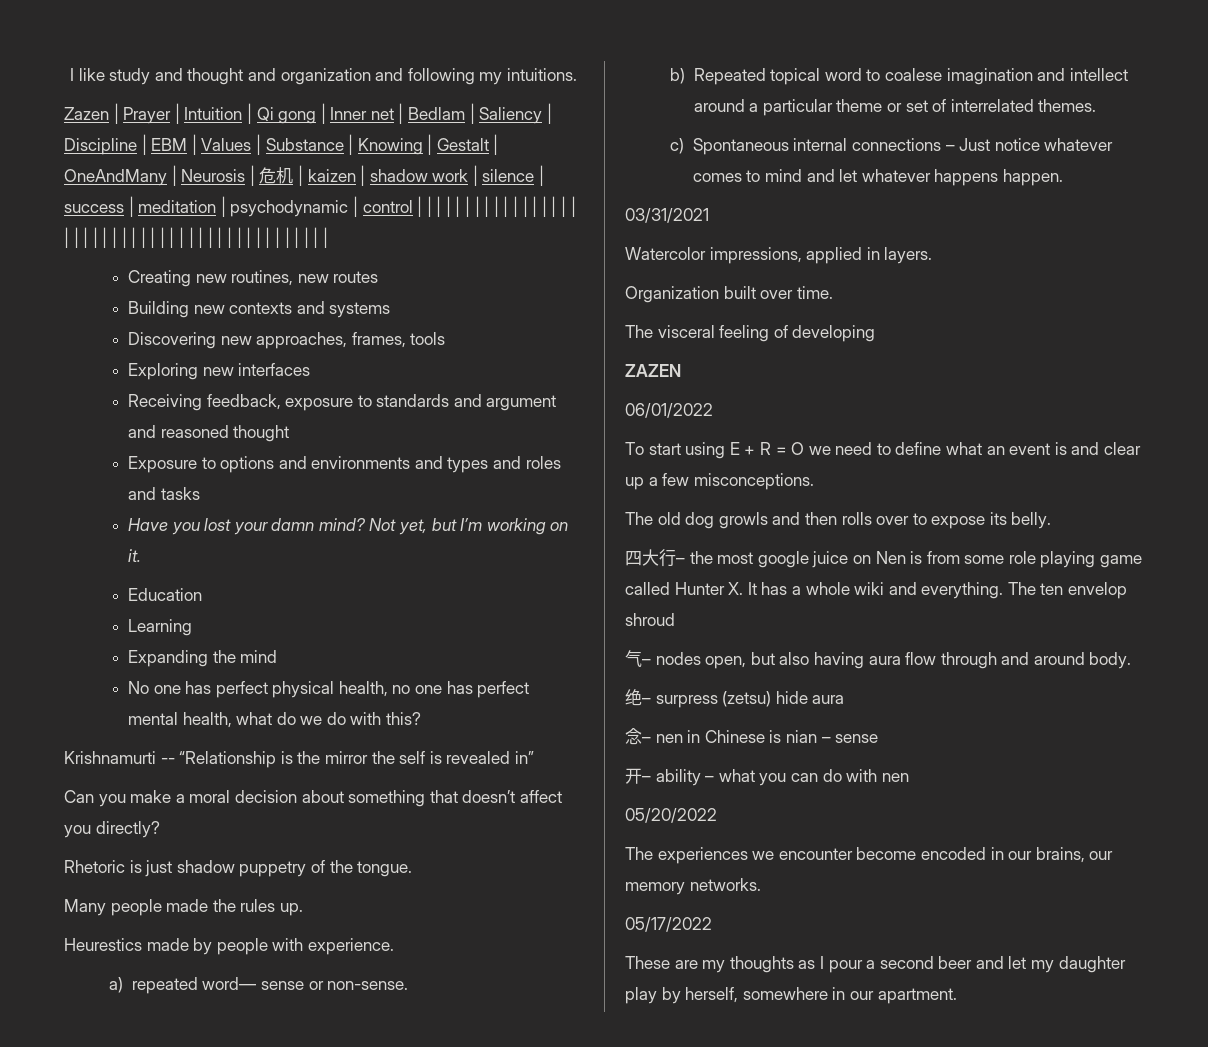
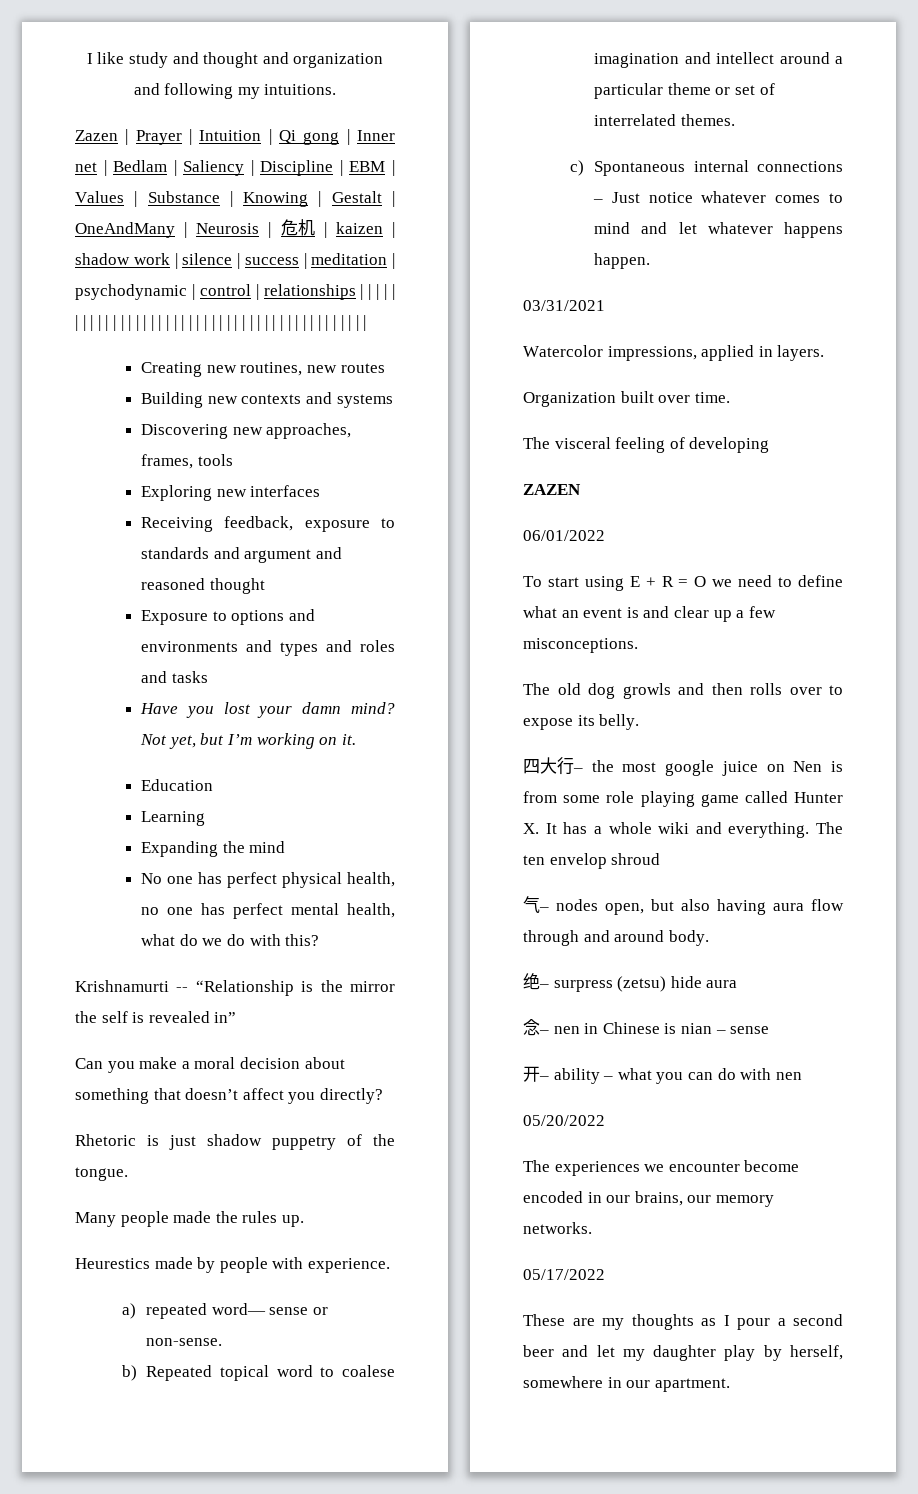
(423, 206) none -> [263,284,356,300] relationships

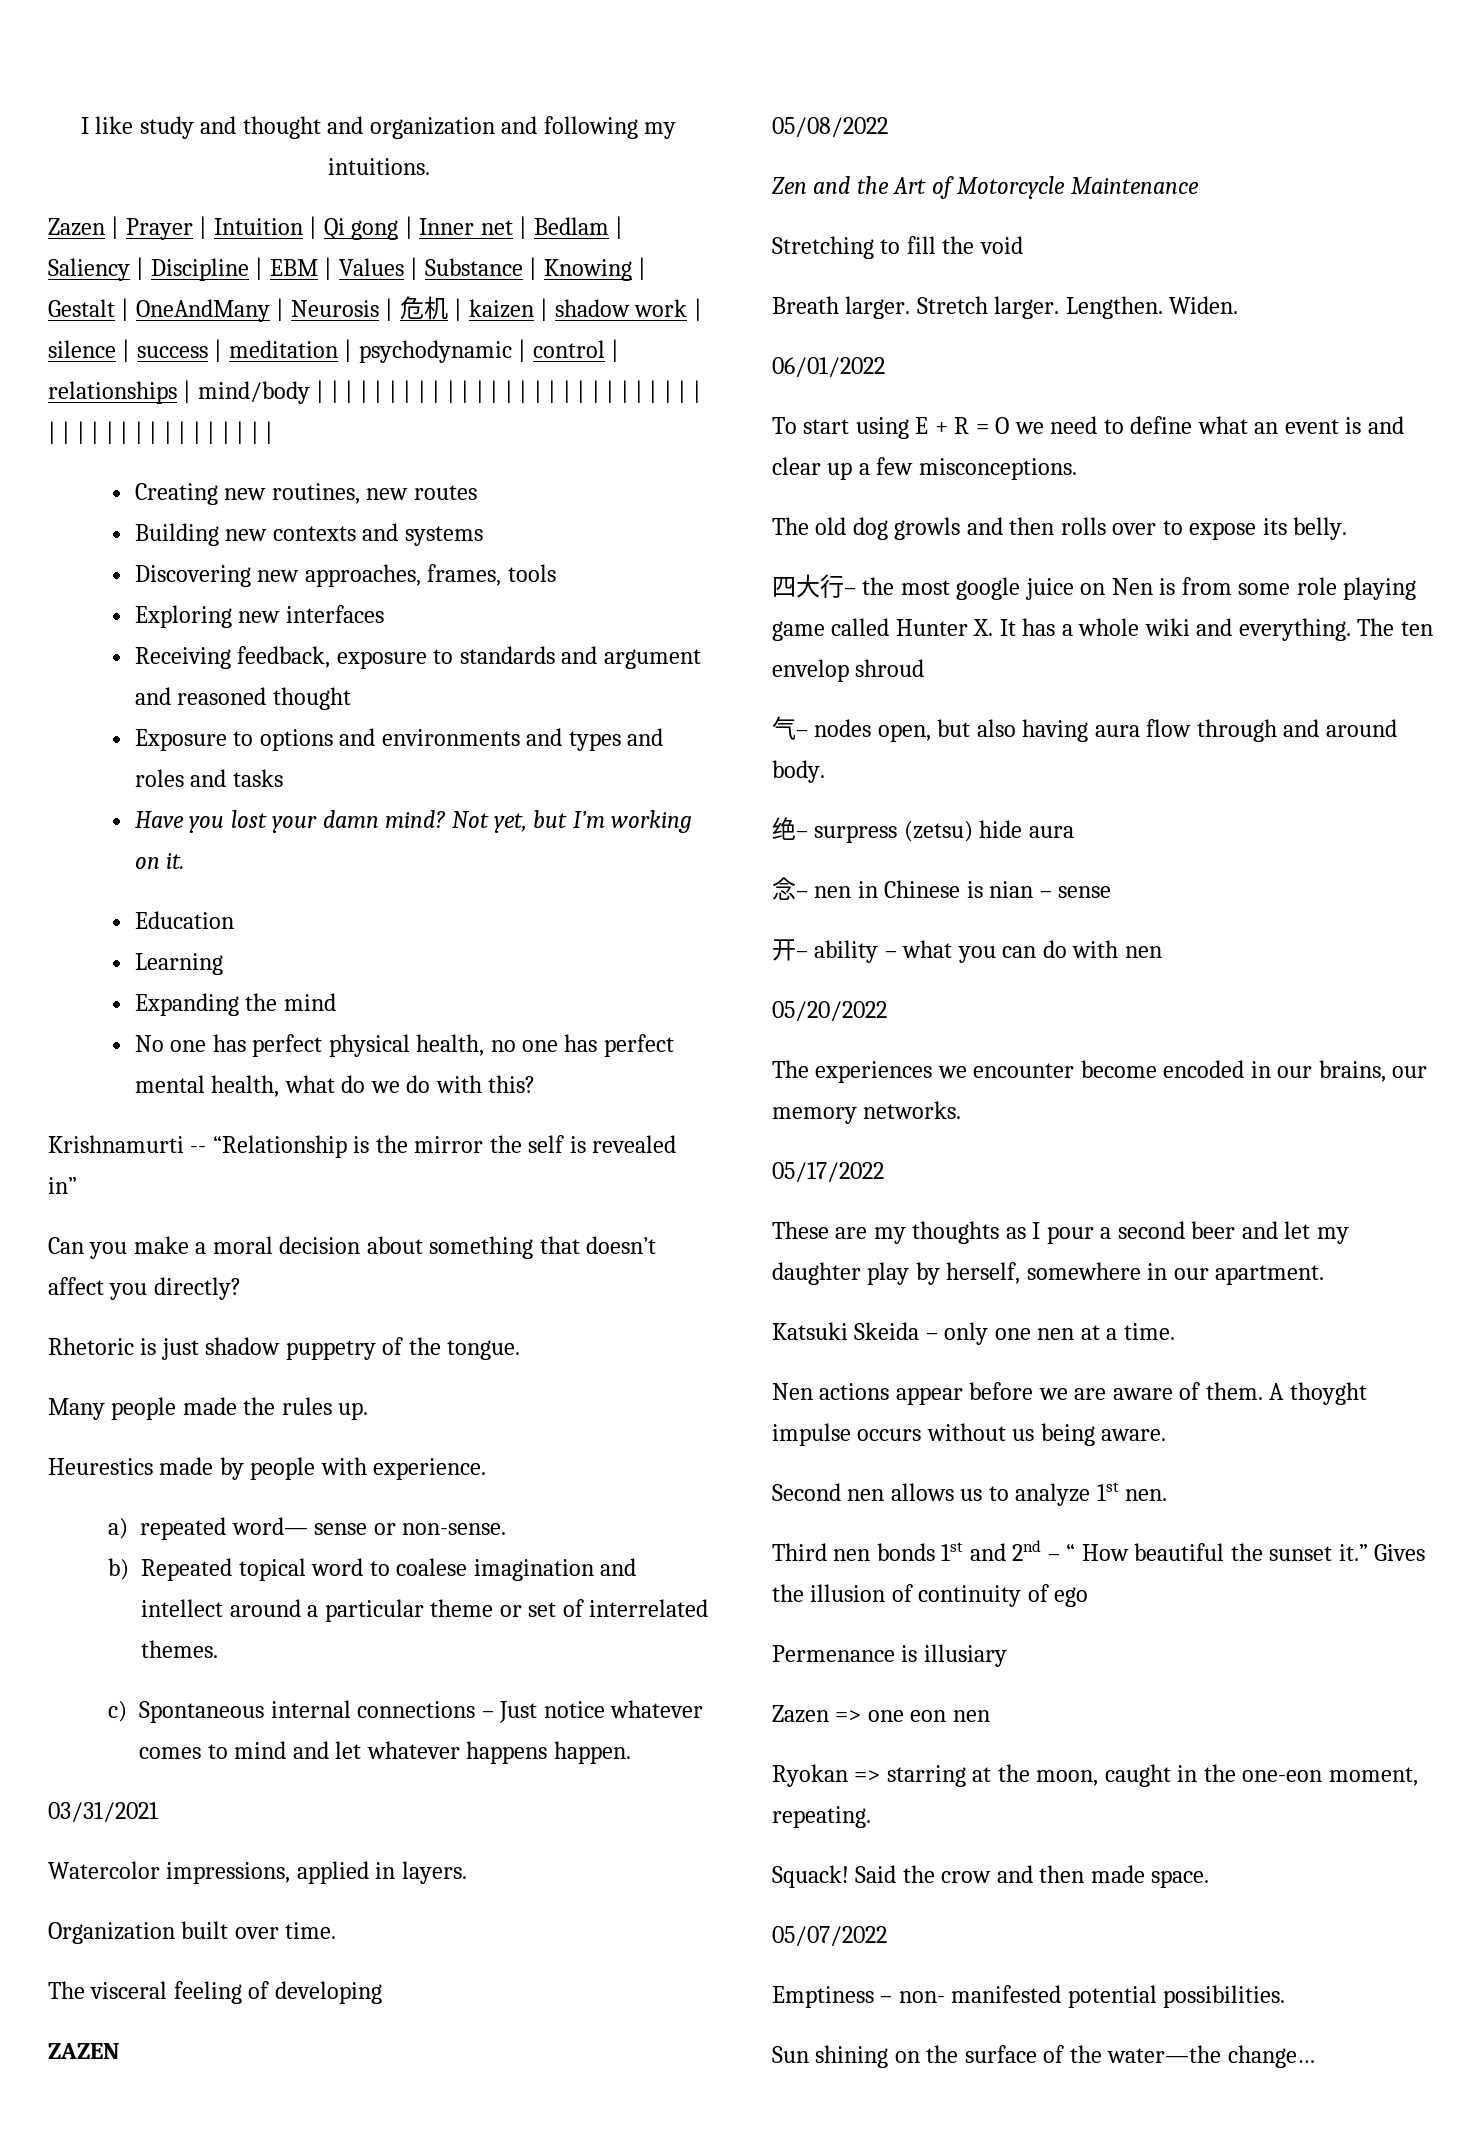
(364, 292) none -> [197,381,310,404] mind/body
(581, 489) none -> [772,117,888,138] [772,176,1199,199] [772,236,1023,259] [772,296,1239,319] // 05/08/2022 // Zen and the Art of Motorcycle Maintenance // Stretching to fill the void // Breath larger. Stretch larger. Lengthen. Widen.
(730, 1385) none -> [772,1322,1175,1345] [772,1382,1367,1405] [772,1423,1167,1446] [772,1482,1168,1506] [772,1540,1426,1561] [772,1584,1089,1607] [772,1644,1007,1667] [772,1705,990,1723] [772,1764,1418,1787] [772,1806,871,1828] [772,1865,1210,1888] [772,1926,887,1947] [772,1985,1286,2008] [772,2045,1315,2068] // Katsuki Skeida – only one nen at a time. // Nen actions appear before we are aware of them. A thoyght impulse occurs without us being aware. // Second nen allows us to analyze 1st nen. // Third nen bonds 1st and 2nd – “ How beautiful the sunset it.” Gives the illusion of continuity of ego // Permenance is illusiary // Zazen => one eon nen // Ryokan => starring at the moon, caught in the one-eon moment, repeating. // Squack! Said the crow and then made space. // 05/07/2022 // Emptiness – non- manifested potential possibilities. // Sun shining on the surface of the water—the change…

